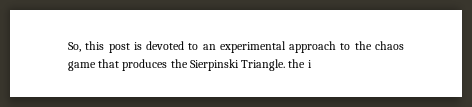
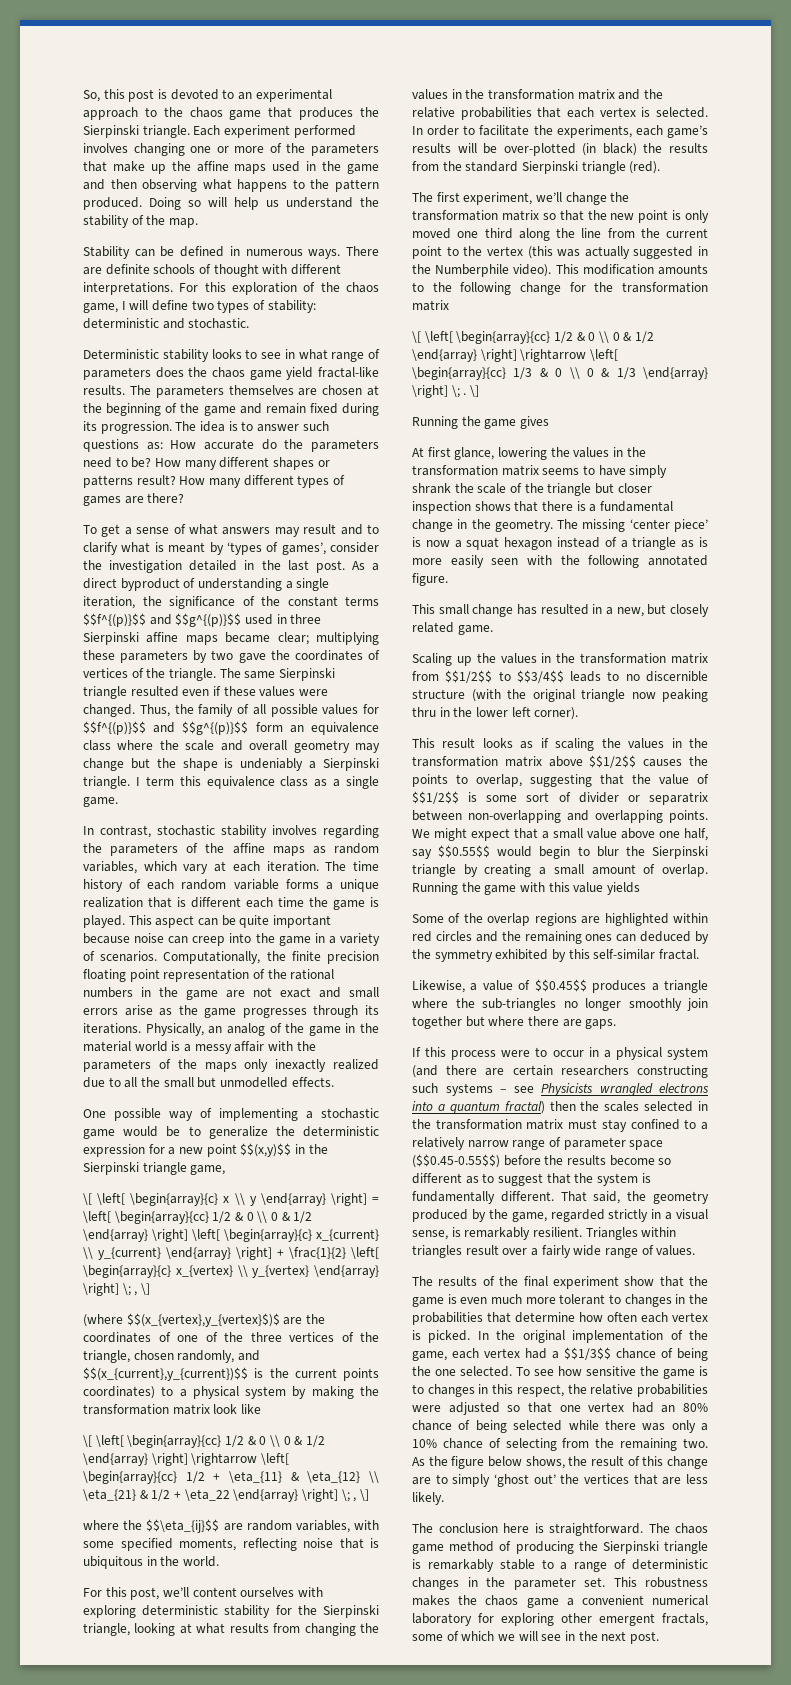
[241,59,312,71] Triangle. the i -> [142,125,356,138] [83,143,380,156] [83,161,379,174] [83,179,380,192] [83,197,379,210] [83,215,198,228] [83,246,380,259] [83,264,341,277] [83,282,379,295] [83,300,316,313] [83,318,250,329] [83,349,380,362] [83,367,379,380] [83,385,380,398] [83,403,379,416] [83,421,329,434] [83,439,379,452] [83,457,330,470] [83,475,345,488] [83,493,185,506] [83,524,379,537] [83,542,379,555] [83,560,379,573] [83,578,330,591] [83,596,379,609] [83,613,322,627] [83,632,379,645] [83,650,380,663] [83,668,335,681] [83,686,328,699] [83,704,379,717] [83,721,380,735] [83,740,381,753] [83,758,379,771] [83,776,379,789] [83,797,118,807] [83,825,379,838] [83,843,379,856] [83,861,380,874] [83,879,379,892] [83,897,379,910] [83,915,331,928] [83,933,380,946] [83,951,379,964] [83,969,335,982] [83,987,379,1000] [83,1005,379,1018] [83,1023,379,1036] [83,1041,316,1054] [83,1059,379,1072] [83,1077,334,1088] [83,1108,379,1121] [83,1126,379,1139] [83,1143,328,1157] [83,1162,226,1175] [83,1193,379,1206] [83,1211,313,1224] [83,1229,379,1242] [83,1247,379,1260] [83,1265,379,1278] [83,1283,150,1296] [83,1313,325,1327] [83,1332,379,1343] [83,1350,260,1363] [83,1367,379,1381] [83,1386,379,1399] [83,1404,261,1415] [83,1435,325,1448] [83,1453,289,1466] [83,1471,379,1484] [83,1489,369,1502] [83,1519,379,1533] [83,1538,379,1551] [83,1556,219,1569] [83,1587,323,1600] [83,1605,379,1618] [83,1623,380,1636] [412,89,663,100] [412,107,708,120] [412,125,708,138] [412,143,708,156] [412,161,661,174] [412,192,630,205] [412,210,709,223] [412,228,708,241] [412,246,708,259] [412,264,708,277] [412,282,708,295] [412,300,449,311] [412,331,654,344] [412,349,618,362] [412,367,708,380] [412,385,479,398] [412,416,549,429] [412,447,646,460] [412,465,668,478] [412,483,652,496] [412,501,673,514] [412,519,708,532] [412,537,708,550] [412,555,708,568] [412,573,448,586] [412,604,709,617] [412,622,493,635] [412,653,708,666] [412,670,708,683] [412,689,708,702] [412,707,579,720] [412,738,708,751] [412,755,708,768] [412,774,709,787] [412,791,708,805] [412,810,708,823] [412,828,708,841] [412,845,708,859] [412,864,708,877] [412,882,640,895] [412,913,708,926] [412,931,709,944] [412,949,699,962] [412,979,708,993] [412,998,708,1011] [412,1016,617,1029] [412,1047,708,1060] [412,1065,708,1078] [412,1083,709,1096] [412,1101,708,1114] [412,1119,708,1132] [412,1137,664,1150] [412,1154,672,1168] [412,1173,651,1186] [412,1191,709,1204] [412,1209,708,1222] [412,1227,677,1240] [412,1245,696,1258] [412,1276,708,1289] [412,1294,708,1307] [412,1312,708,1325] [412,1330,708,1343] [412,1347,708,1361] [412,1366,708,1379] [412,1384,708,1397] [412,1402,708,1415] [412,1420,708,1433] [412,1438,708,1451] [412,1456,708,1469] [412,1474,708,1487] [412,1492,444,1505] [412,1523,708,1536] [412,1541,708,1554] [412,1559,708,1572] [412,1577,708,1590] [412,1595,708,1608] [412,1613,708,1626] [412,1631,659,1644] triangle. Each experiment performed involves changing one or more of the parameters that make up the affine maps used in the game and then observing what happens to the pattern produced. Doing so will help us understand the stability of the map. // Stability can be defined in numerous ways. There are definite schools of thought with different interpretations. For this exploration of the chaos game, I will define two types of stability: deterministic and stochastic. // Deterministic stability looks to see in what range of parameters does the chaos game yield fractal-like results. The parameters themselves are chosen at the beginning of the game and remain fixed during its progression. The idea is to answer such questions as: How accurate do the parameters need to be? How many different shapes or patterns result? How many different types of games are there? // To get a sense of what answers may result and to clarify what is meant by ‘types of games’, consider the investigation detailed in the last post. As a direct byproduct of understanding a single iteration, the significance of the constant terms $$f^{(p)}$$ and $$g^{(p)}$$ used in three Sierpinski affine maps became clear; multiplying these parameters by two gave the coordinates of vertices of the triangle. The same Sierpinski triangle resulted even if these values were changed. Thus, the family of all possible values for $$f^{(p)}$$ and $$g^{(p)}$$ form an equivalence class where the scale and overall geometry may change but the shape is undeniably a Sierpinski triangle. I term this equivalence class as a single game. // In contrast, stochastic stability involves regarding the parameters of the affine maps as random variables, which vary at each iteration. The time history of each random variable forms a unique realization that is different each time the game is played. This aspect can be quite important because noise can creep into the game in a variety of scenarios. Computationally, the finite precision floating point representation of the rational numbers in the game are not exact and small errors arise as the game progresses through its iterations. Physically, an analog of the game in the material world is a messy affair with the parameters of the maps only inexactly realized due to all the small but unmodelled effects. // One possible way of implementing a stochastic game would be to generalize the deterministic expression for a new point $$(x,y)$$ in the Sierpinski triangle game, // \[ \left[ \begin{array}{c} x \\ y \end{array} \right] = \left[ \begin{array}{cc} 1/2 & 0 \\ 0 & 1/2 \end{array} \right] \left[ \begin{array}{c} x_{current} \\ y_{current} \end{array} \right] + \frac{1}{2} \left[ \begin{array}{c} x_{vertex} \\ y_{vertex} \end{array} \right] \; , \] // (where $$(x_{vertex},y_{vertex}$)$ are the coordinates of one of the three vertices of the triangle, chosen randomly, and $$(x_{current},y_{current})$$ is the current points coordinates) to a physical system by making the transformation matrix look like // \[ \left[ \begin{array}{cc} 1/2 & 0 \\ 0 & 1/2 \end{array} \right] \rightarrow \left[ \begin{array}{cc} 1/2 + \eta_{11} & \eta_{12} \\ \eta_{21} & 1/2 + \eta_22 \end{array} \right] \; , \] // where the $$\eta_{ij}$$ are random variables, with some specified moments, reflecting noise that is ubiquitous in the world. // For this post, we’ll content ourselves with exploring deterministic stability for the Sierpinski triangle, looking at what results from changing the values in the transformation matrix and the relative probabilities that each vertex is selected. In order to facilitate the experiments, each game’s results will be over-plotted (in black) the results from the standard Sierpinski triangle (red). // The first experiment, we’ll change the transformation matrix so that the new point is only moved one third along the line from the current point to the vertex (this was actually suggested in the Numberphile video). This modification amounts to the following change for the transformation matrix // \[ \left[ \begin{array}{cc} 1/2 & 0 \\ 0 & 1/2 \end{array} \right] \rightarrow \left[ \begin{array}{cc} 1/3 & 0 \\ 0 & 1/3 \end{array} \right] \; . \] // Running the game gives // At first glance, lowering the values in the transformation matrix seems to have simply shrank the scale of the triangle but closer inspection shows that there is a fundamental change in the geometry. The missing ‘center piece’ is now a squat hexagon instead of a triangle as is more easily seen with the following annotated figure. // This small change has resulted in a new, but closely related game. // Scaling up the values in the transformation matrix from $$1/2$$ to $$3/4$$ leads to no discernible structure (with the original triangle now peaking thru in the lower left corner). // This result looks as if scaling the values in the transformation matrix above $$1/2$$ causes the points to overlap, suggesting that the value of $$1/2$$ is some sort of divider or separatrix between non-overlapping and overlapping points. We might expect that a small value above one half, say $$0.55$$ would begin to blur the Sierpinski triangle by creating a small amount of overlap. Running the game with this value yields // Some of the overlap regions are highlighted within red circles and the remaining ones can deduced by the symmetry exhibited by this self-similar fractal. // Likewise, a value of $$0.45$$ produces a triangle where the sub-triangles no longer smoothly join together but where there are gaps. // If this process were to occur in a physical system (and there are certain researchers constructing such systems – see Physicists wrangled electrons into a quantum fractal) then the scales selected in the transformation matrix must stay confined to a relatively narrow range of parameter space ($$0.45-0.55$$) before the results become so different as to suggest that the system is fundamentally different. That said, the geometry produced by the game, regarded strictly in a visual sense, is remarkably resilient. Triangles within triangles result over a fairly wide range of values. // The results of the final experiment show that the game is even much more tolerant to changes in the probabilities that determine how often each vertex is picked. In the original implementation of the game, each vertex had a $$1/3$$ chance of being the one selected. To see how sensitive the game is to changes in this respect, the relative probabilities were adjusted so that one vertex had an 80% chance of being selected while there was only a 10% chance of selecting from the remaining two. As the figure below shows, the result of this change are to simply ‘ghost out’ the vertices that are less likely. // The conclusion here is straightforward. The chaos game method of producing the Sierpinski triangle is remarkably stable to a range of deterministic changes in the parameter set. This robustness makes the chaos game a convenient numerical laboratory for exploring other emergent fractals, some of which we will see in the next post.

